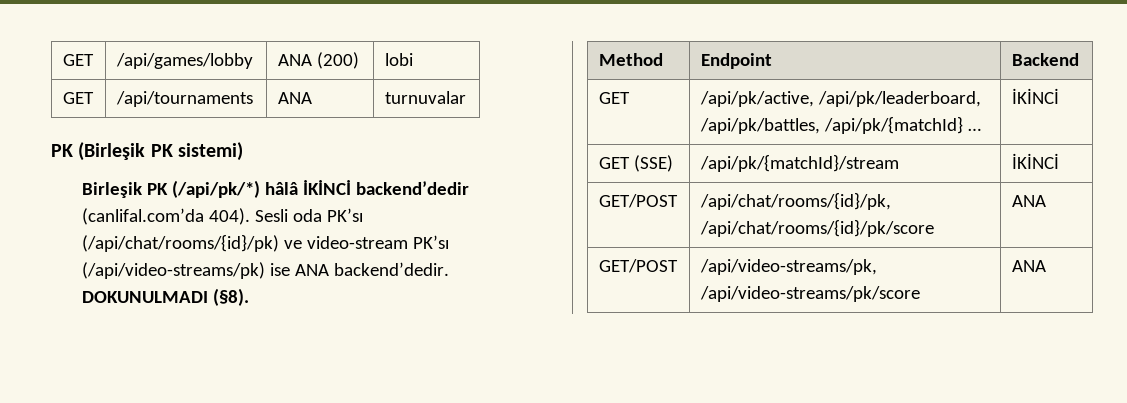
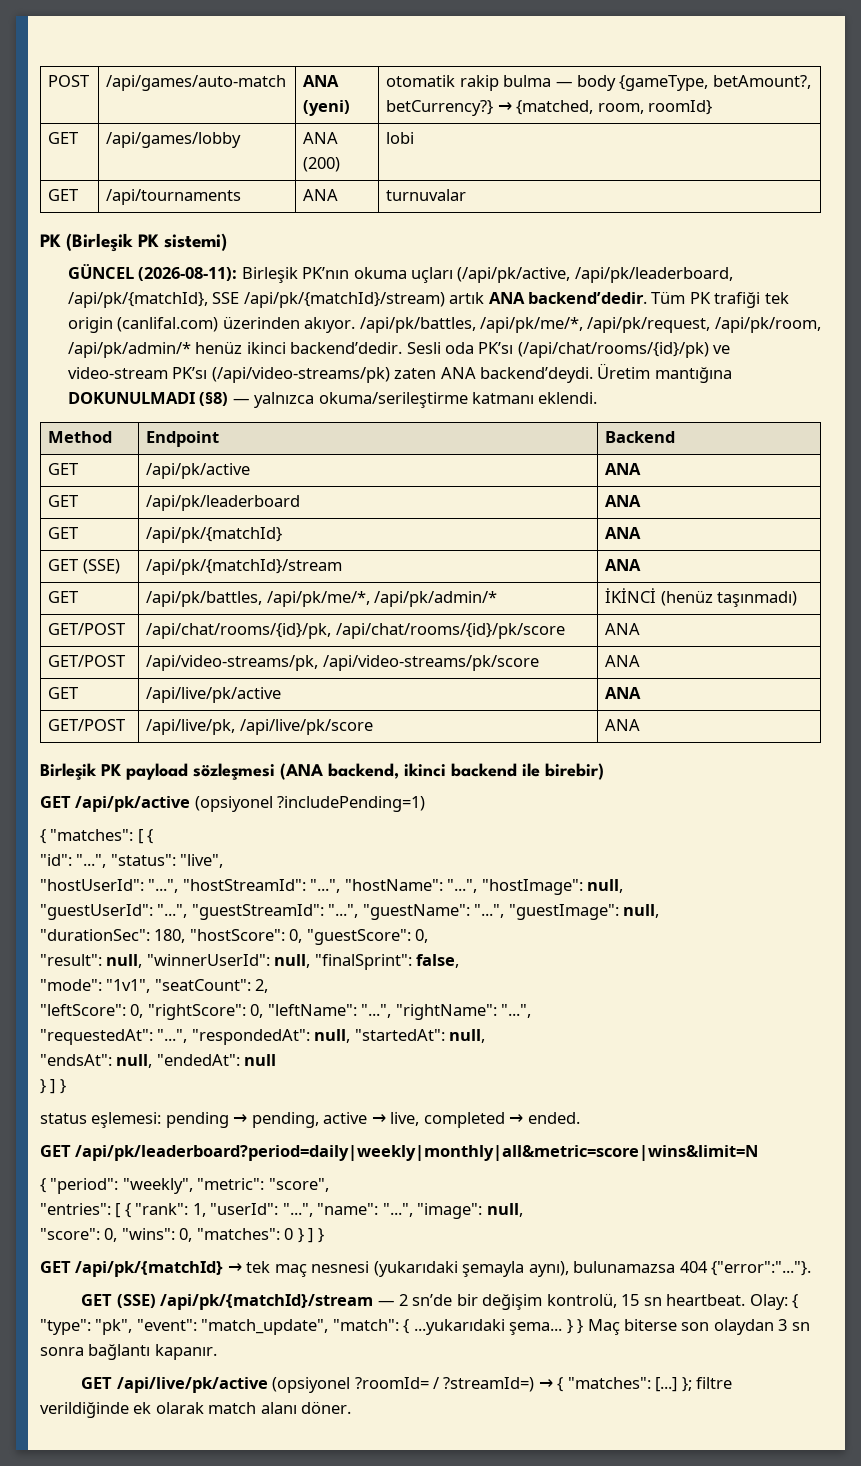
(62, 60) none -> [48,75,90,87] [106,75,287,91] [303,75,340,87] [303,100,351,116] [386,75,811,91] [386,100,712,116] POST | /api/games/auto-match | ANA (yeni) | otomatik rakip bulma — body {gameType, betAmount?, betCurrency?} → {matched, room, roomId} //
[82,180,470,198] [82,208,251,225] Birleşik PK (/api/pk/*) hâlâ İKİNCİ backend’dedir (canlifal.com’da 404). -> [67,264,733,283] [67,291,789,308] [67,316,821,333] [67,341,403,358] GÜNCEL (2026-08-11): Birleşik PK’nın okuma uçları (/api/pk/active, /api/pk/leaderboard, /api/pk/{matchId}, SSE /api/pk/{matchId}/stream) artık ANA backend’dedir. Tüm PK trafiği tek origin (canlifal.com) üzerinden akıyor. /api/pk/battles, /api/pk/me/*, /api/pk/request, /api/pk/room, /api/pk/admin/* henüz ikinci backend’dedir.
[270,262,450,276] [82,288,250,306] [598,53,663,66] [700,53,772,69] [1011,53,1079,66] [598,92,630,104] [699,91,981,107] [699,116,981,134] [1011,88,1059,104] ise ANA backend’dedir. DOKUNULMADI (§8). // Method | Endpoint | Backend // GET | /api/pk/active, /api/pk/leaderboard, /api/pk/battles, /api/pk/{matchId} … | İKİNCİ -> [394,363,732,383] [67,392,598,408] [48,431,113,443] [146,431,220,447] [605,431,676,443] [48,463,79,475] [146,463,251,479] [605,463,642,475] [48,495,79,507] [146,495,301,511] [605,495,642,507] [48,527,79,539] [146,527,283,543] [605,527,642,539] zaten ANA backend’deydi. Üretim mantığına DOKUNULMADI (§8) — yalnızca okuma/serileştirme katmanı eklendi. // Method | Endpoint | Backend // GET | /api/pk/active | ANA // GET | /api/pk/leaderboard | ANA // GET | /api/pk/{matchId} | ANA
[1011,153,1059,169] | İKİNCİ -> [605,559,642,571] [48,591,79,603] [146,591,498,607] [605,588,798,607] | ANA // GET | /api/pk/battles, /api/pk/me/*, /api/pk/admin/* | İKİNCİ (henüz taşınmadı)
(1046, 266) none -> [48,687,79,699] [146,687,282,703] [605,687,642,699] [48,719,126,731] [146,719,373,735] [605,719,641,731] [40,763,604,780] [40,796,426,812] [40,829,154,844] [40,854,224,868] [40,879,624,895] [40,904,660,920] [40,929,429,945] [40,954,460,970] [40,979,269,993] [40,1004,532,1020] [40,1029,486,1045] [40,1054,277,1068] [40,1079,66,1094] [40,1112,580,1128] [40,1145,759,1161] [40,1178,329,1194] [40,1203,523,1219] [40,1228,324,1243] [40,1261,812,1277] [81,1293,799,1310] [40,1319,810,1335] [40,1344,217,1360] [81,1377,733,1393] [40,1401,352,1418] // GET | /api/live/pk/active | ANA // GET/POST | /api/live/pk, /api/live/pk/score | ANA // Birleşik PK payload sözleşmesi (ANA backend, ikinci backend ile birebir) // GET /api/pk/active (opsiyonel ?includePending=1) // { "matches": [ { // "id": "...", "status": "live", // "hostUserId": "...", "hostStreamId": "...", "hostName": "...", "hostImage": null, // "guestUserId": "...", "guestStreamId": "...", "guestName": "...", "guestImage": null, // "durationSec": 180, "hostScore": 0, "guestScore": 0, // "result": null, "winnerUserId": null, "finalSprint": false, // "mode": "1v1", "seatCount": 2, // "leftScore": 0, "rightScore": 0, "leftName": "...", "rightName": "...", // "requestedAt": "...", "respondedAt": null, "startedAt": null, // "endsAt": null, "endedAt": null // } ] } // status eşlemesi: pending → pending, active → live, completed → ended. // GET /api/pk/leaderboard?period=daily|weekly|monthly|all&metric=score|wins&limit=N // { "period": "weekly", "metric": "score", // "entries": [ { "rank": 1, "userId": "...", "name": "...", "image": null, // "score": 0, "wins": 0, "matches": 0 } ] } // GET /api/pk/{matchId} → tek maç nesnesi (yukarıdaki şemayla aynı), bulunamazsa 404 {"error":"..."}. // GET (SSE) /api/pk/{matchId}/stream — 2 sn’de bir değişim kontrolü, 15 sn heartbeat. Olay: { "type": "pk", "event": "match_update", "match": { ...yukarıdaki şema... } } Maç biterse son olaydan 3 sn sonra bağlantı kapanır. // GET /api/live/pk/active (opsiyonel ?roomId= / ?streamId=) → { "matches": [...] }; filtre verildiğinde ek olarak match alanı döner.

